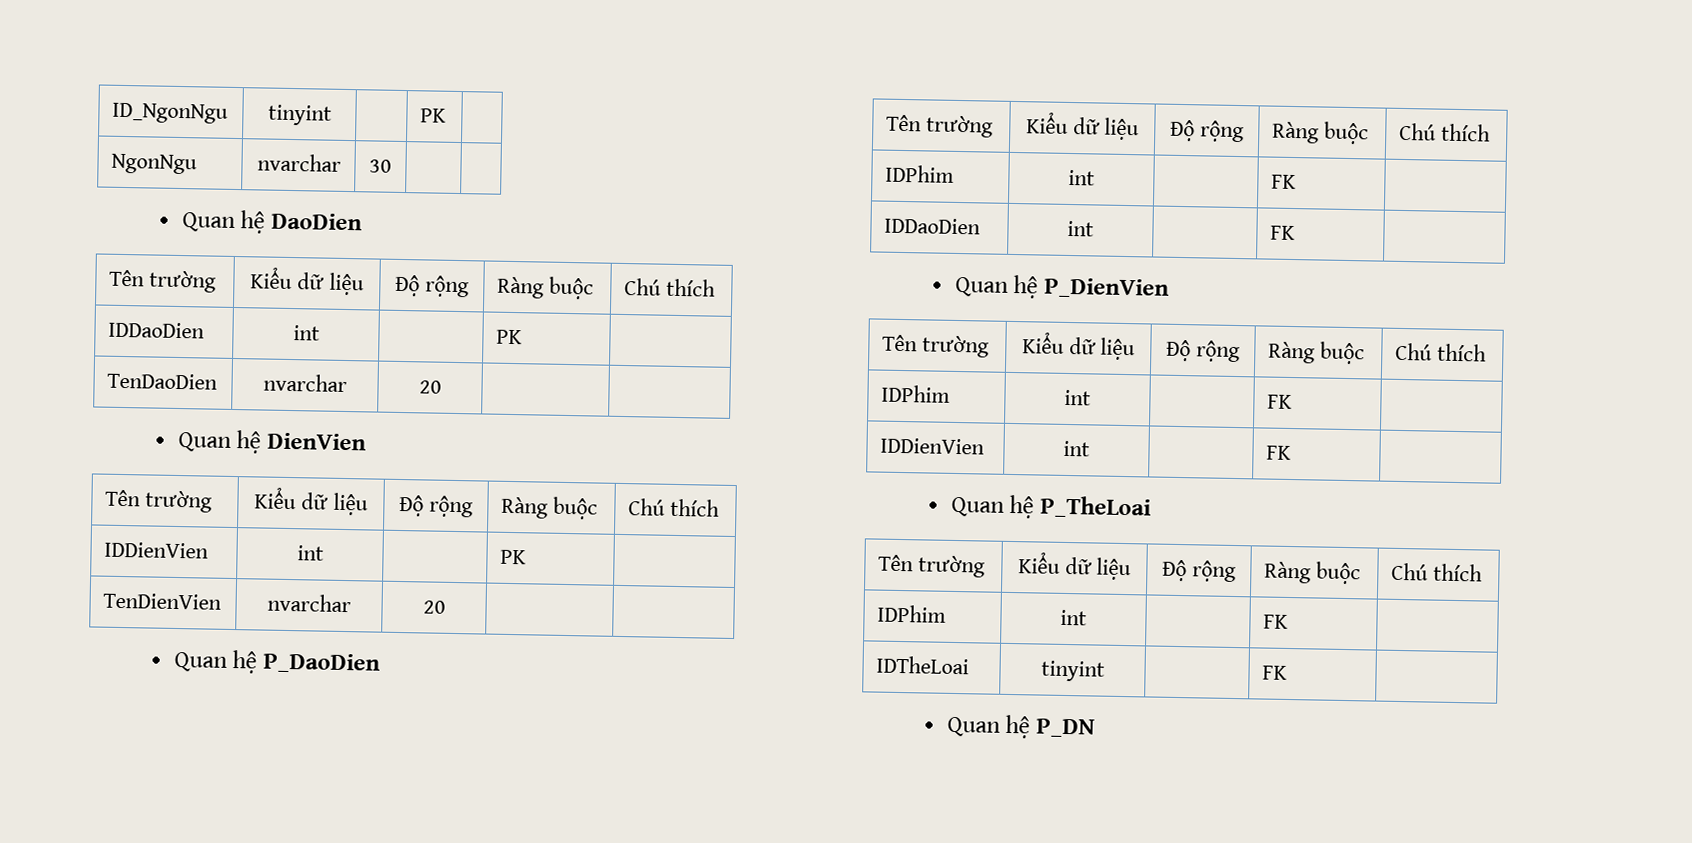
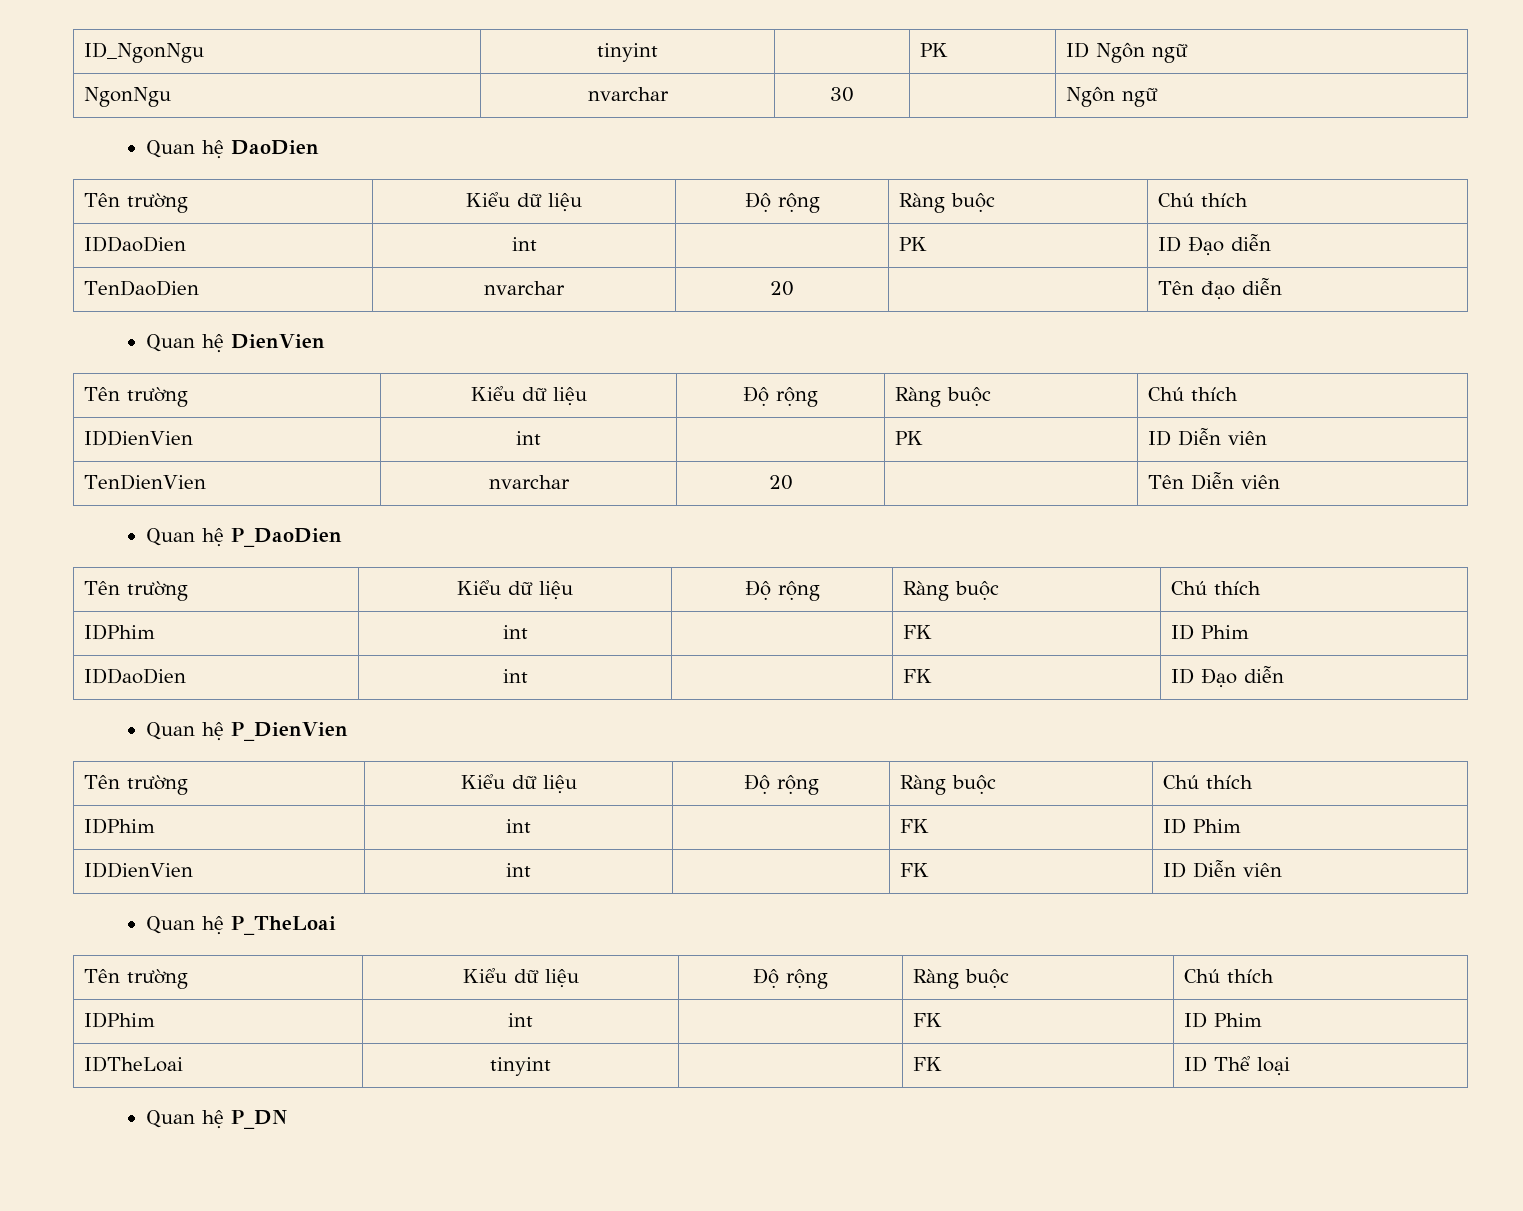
(447, 115) none -> [1066,42,1189,63] ID Ngôn ngữ
(392, 166) none -> [1066,86,1159,107] Ngôn ngữ
(523, 337) none -> [1158,234,1272,256] ID Đạo diễn
(442, 387) none -> [1158,278,1283,300] Tên đạo diễn
(527, 557) none -> [1148,428,1268,446] ID Diễn viên
(446, 607) none -> [1148,472,1281,490] Tên Diễn viên
(1297, 182) none -> [1171,624,1250,640] ID Phim
(1296, 233) none -> [1171,666,1285,688] ID Đạo diễn
(1293, 402) none -> [1163,818,1242,834] ID Phim
(1292, 453) none -> [1163,860,1283,878] ID Diễn viên
(1289, 621) none -> [1184,1012,1263,1028] ID Phim
(1288, 672) none -> [1184,1056,1291,1076] ID Thể loại

